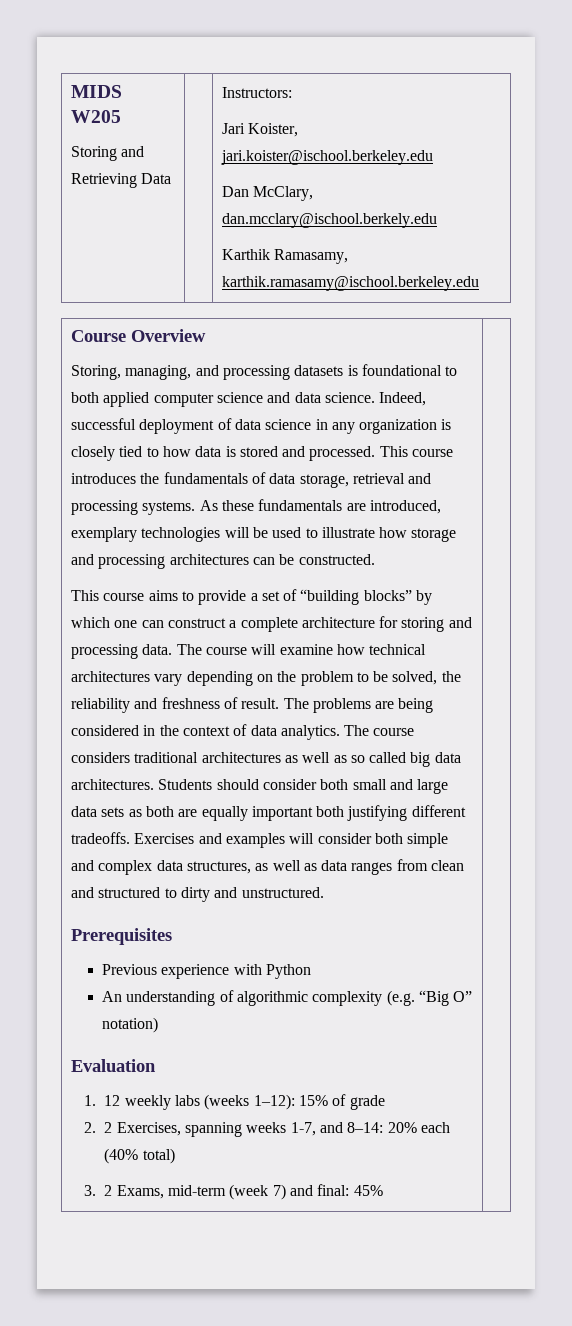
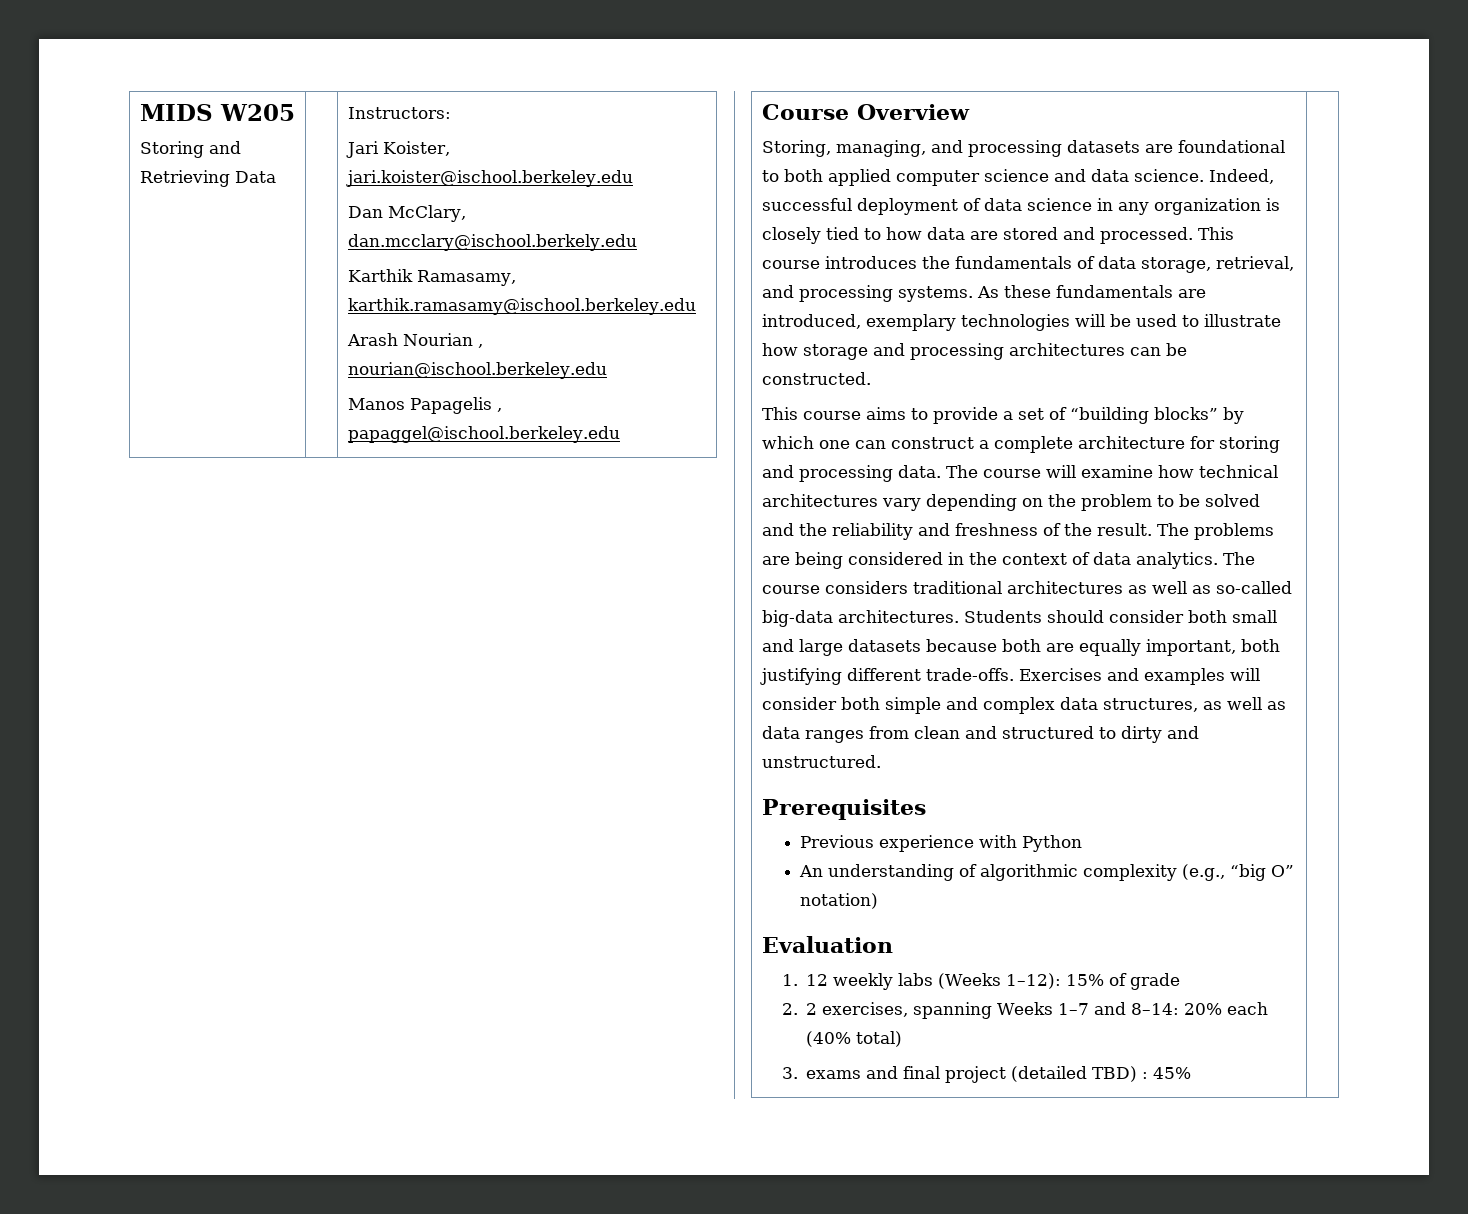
(479, 283) none -> [346,333,483,348] [347,362,607,379] [347,397,502,414] [347,426,620,443] // Arash Nourian , nourian@ischool.berkeley.edu // Manos Papagelis , papaggel@ischool.berkeley.edu
[347,365,358,376] is -> [1144,144,1173,153] are
[225,446,236,457] is -> [969,231,998,240] are
[352,473,405,484] retrieval -> [1215,256,1294,271] retrieval,
[392,671,438,685] solved, -> [1204,494,1260,507] [761,523,794,536] solved and
(238, 703) none -> [1063,523,1092,536] the
[350,752,461,767] so called big data -> [1215,581,1292,594] [761,610,833,627] so-called big-data
[70,806,142,817] data sets as -> [847,639,997,652] datasets because
[251,806,313,821] important -> [1145,639,1236,656] important,
[70,832,130,844] tradeoffs. -> [925,668,1014,681] trade-offs.
[386,990,449,1006] (e.g. “Big -> [1182,864,1267,881] (e.g., “big
[204,1094,250,1110] (weeks -> [938,973,1002,989] (Weeks
[116,1122,316,1137] Exercises, spanning weeks 1-7, -> [822,1002,1090,1019] exercises, spanning Weeks 1–7
[104,1184,350,1200] 2 Exams, mid-term (week 7) and final: -> [806,1066,1149,1083] exams and final project (detailed TBD) :

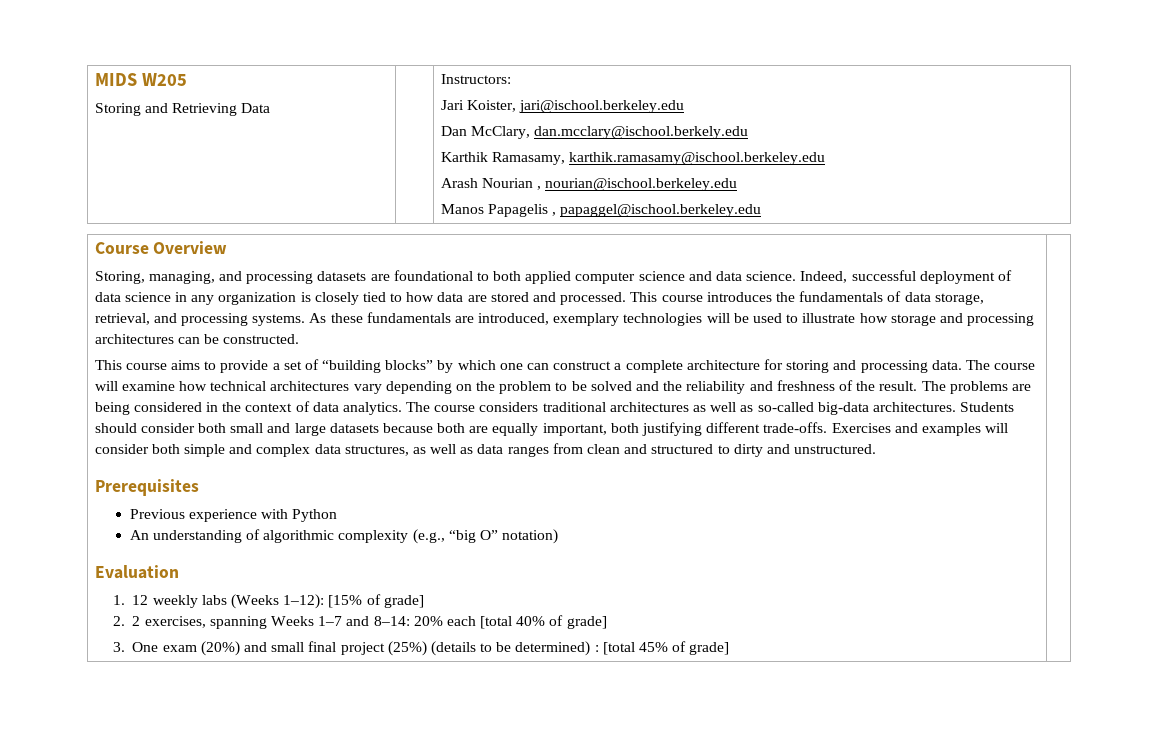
[345,170,633,187] jari.koister@ischool.berkeley.edu -> [518,100,684,113] jari@ischool.berkeley.edu
[1066,973,1181,990] 15% of grade -> [328,594,424,608] [15% of grade]
[806,1031,903,1047] [781,1066,1149,1083] (40% total) // 3. exams and final project (detailed TBD) : -> [480,615,607,629] [112,641,635,656] [total 40% of grade] // 3. One exam (20%) and small final project (25%) (details to be determined) : [total
(1192, 1073) none -> [672,641,730,655] of grade]

